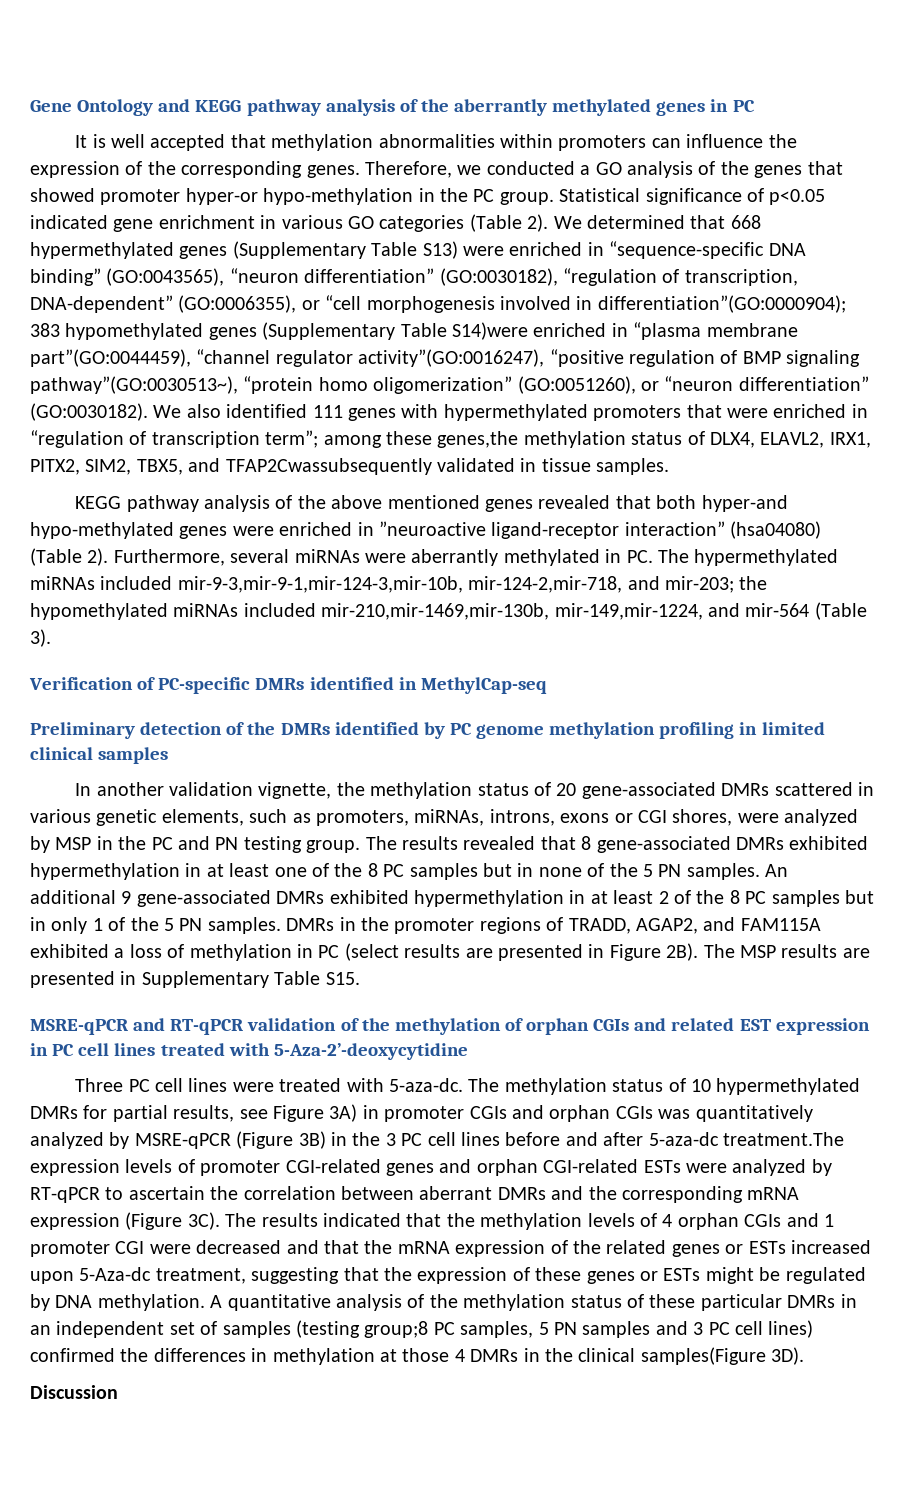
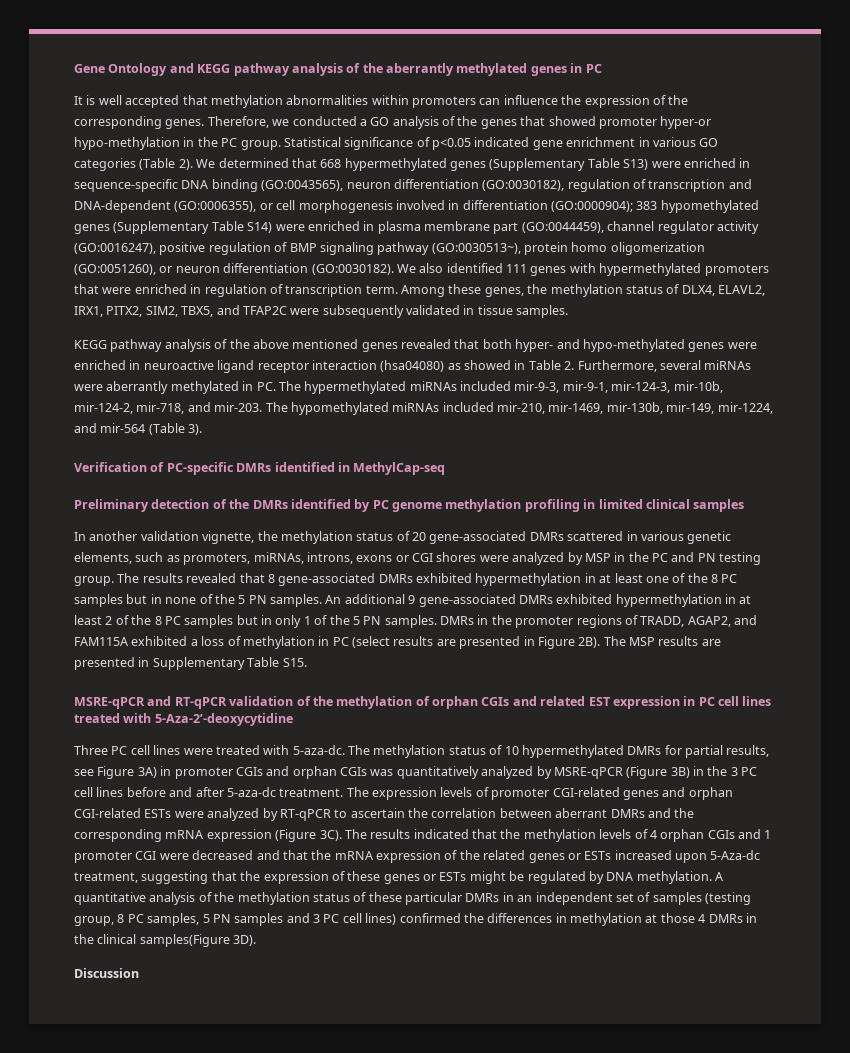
[609,241,806,259] [30,268,798,286] [30,295,173,313] “sequence-specific DNA binding” (GO:0043565), “neuron differentiation” (GO:0030182), “regulation of transcription, DNA-dependent” -> [74,179,752,192] [74,200,171,213] sequence-specific DNA binding (GO:0043565), neuron differentiation (GO:0030182), regulation of transcription and DNA-dependent
[325,295,362,310] “cell -> [276,200,296,210] cell
[597,295,846,313] differentiation”(GO:0000904); -> [462,200,633,212] differentiation (GO:0000904);
[452,322,798,340] [30,349,861,367] [30,376,869,394] S14)were enriched in “plasma membrane part”(GO:0044459), “channel regulator activity”(GO:0016247), “positive regulation of BMP signaling pathway”(GO:0030513~), “protein homo oligomerization” (GO:0051260), or “neuron differentiation” -> [247,221,759,234] [74,242,705,255] [74,263,309,275] S14) were enriched in plasma membrane part (GO:0044459), channel regulator activity (GO:0016247), positive regulation of BMP signaling pathway (GO:0030513~), protein homo oligomerization (GO:0051260), or neuron differentiation
[30,430,519,448] “regulation of transcription term”; among these genes,the -> [204,284,548,297] regulation of transcription term. Among these genes, the
[225,458,432,475] TFAP2Cwassubsequently -> [242,305,404,318] TFAP2C were subsequently
[701,495,788,512] hyper-and -> [515,339,580,352] hyper- and
[379,521,822,539] [30,548,109,566] ”neuroactive ligand-receptor interaction” (hsa04080) (Table 2). -> [143,360,575,373] neuroactive ligand receptor interaction (hsa04080) as showed in Table 2.
[177,576,768,593] [30,603,703,620] mir-9-3,mir-9-1,mir-124-3,mir-10b, mir-124-2,mir-718, and mir-203; the hypomethylated miRNAs included mir-210,mir-1469,mir-130b, mir-149,mir-1224, -> [514,381,723,393] [74,402,773,415] mir-9-3, mir-9-1, mir-124-3, mir-10b, mir-124-2, mir-718, and mir-203. The hypomethylated miRNAs included mir-210, mir-1469, mir-130b, mir-149, mir-1224,
[672,809,733,826] shores, -> [436,552,477,562] shores
[722,1132,844,1146] treatment.The -> [279,787,369,797] treatment. The
[364,1321,429,1338] group;8 -> [74,914,125,926] group, 8

